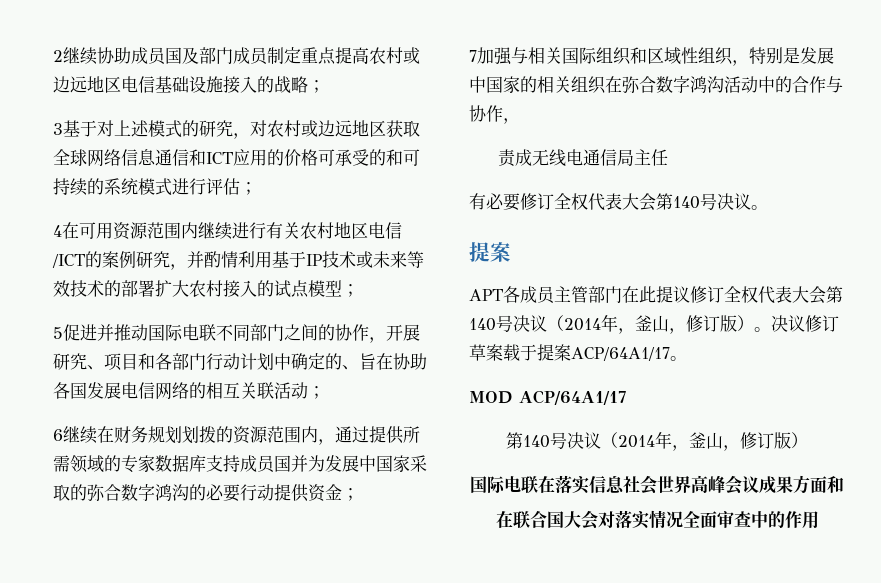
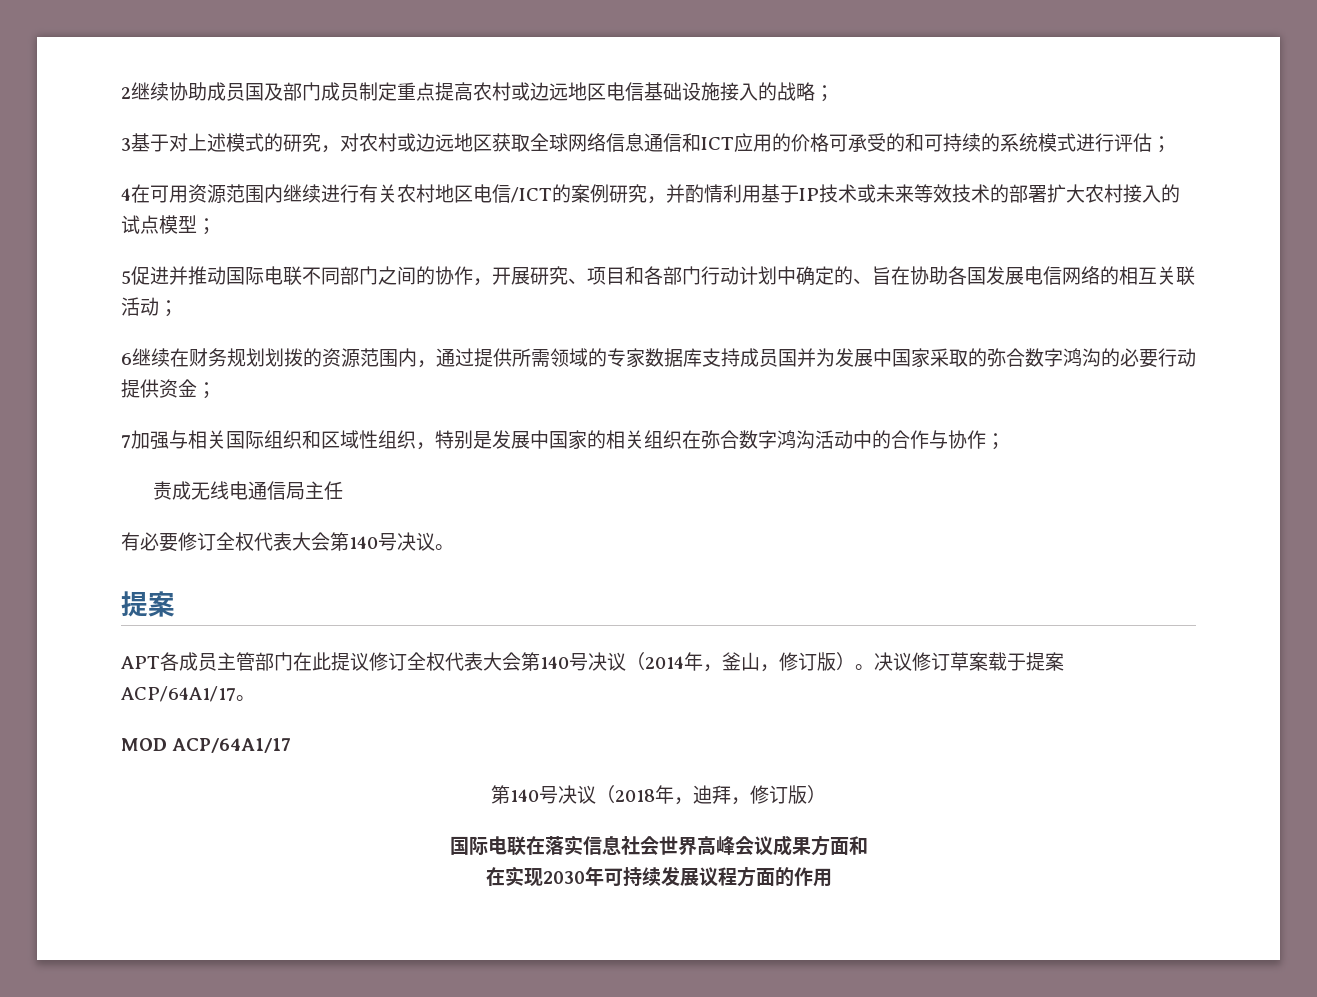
[503,118,520,124] ， -> [986,433,1005,450] ；
[618,431,723,451] 2014年，釜山 -> [615,785,731,805] 2018年，迪拜
[512,510,768,530] 联合国大会对落实情况全面审查中 -> [504,866,775,887] 实现2030年可持续发展议程方面

